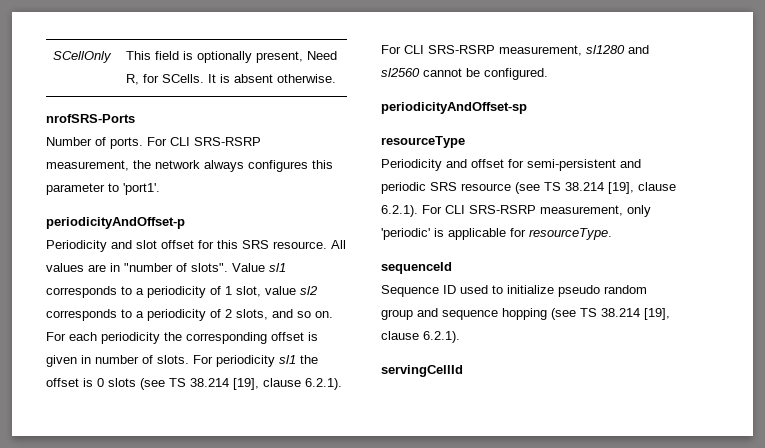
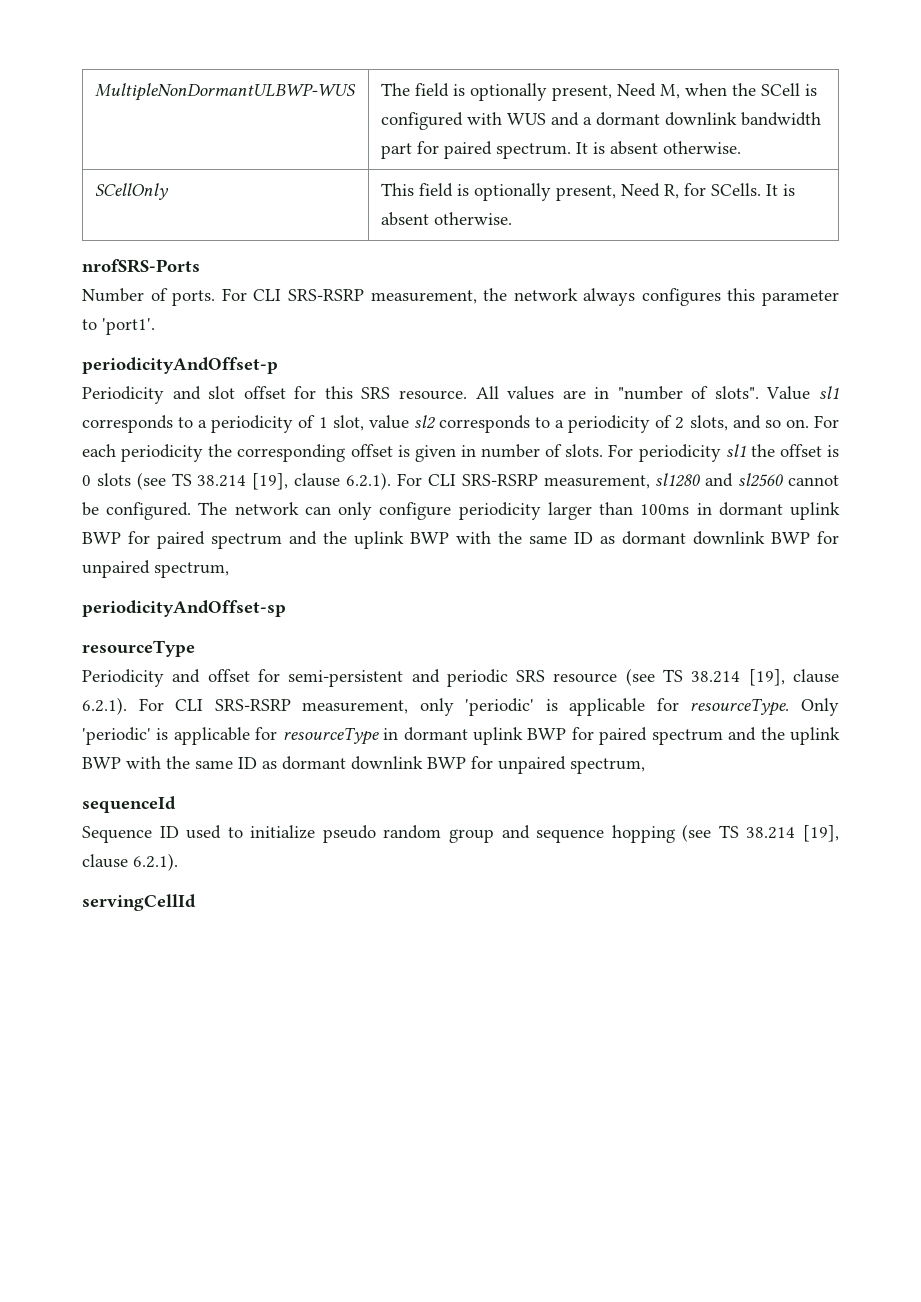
(53, 57) none -> [95,83,357,101] [381,83,818,101] [381,112,822,130] [381,141,742,159] MultipleNonDormantULBWP-WUS | The field is optionally present, Need M, when the SCell is configured with WUS and a dormant downlink bandwidth part for paired spectrum. It is absent otherwise. //
(548, 74) none -> [198,502,841,520] [82,531,839,549] [82,560,229,578] The network can only configure periodicity larger than 100ms in dormant uplink BWP for paired spectrum and the uplink BWP with the same ID as dormant downlink BWP for unpaired spectrum,
(612, 234) none -> [801,698,839,716] [82,727,841,745] [82,756,645,774] Only 'periodic' is applicable for resourceType in dormant uplink BWP for paired spectrum and the uplink BWP with the same ID as dormant downlink BWP for unpaired spectrum,

